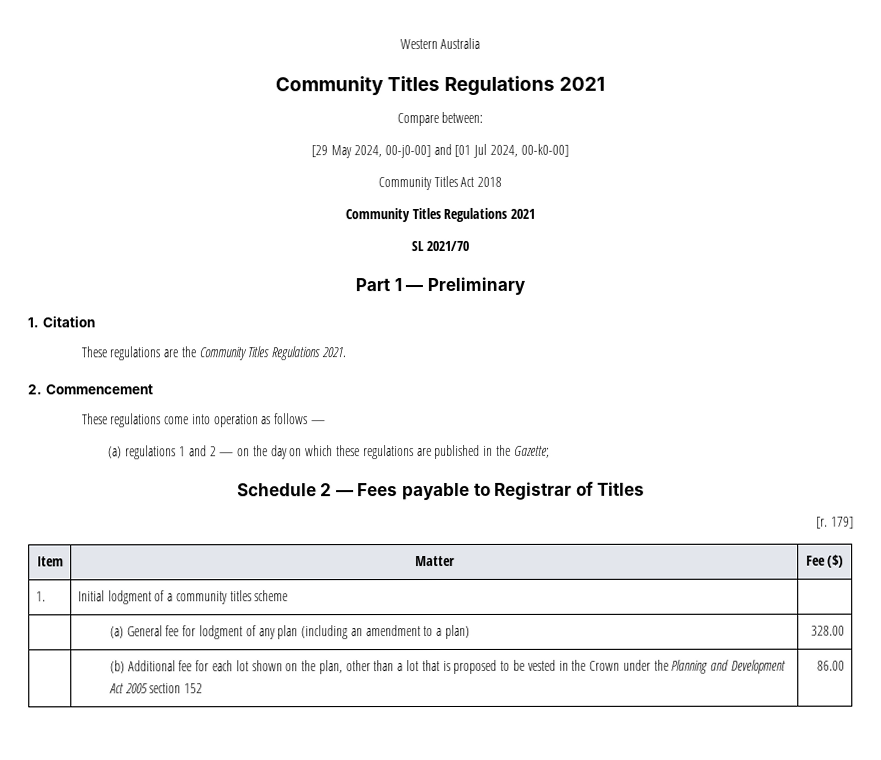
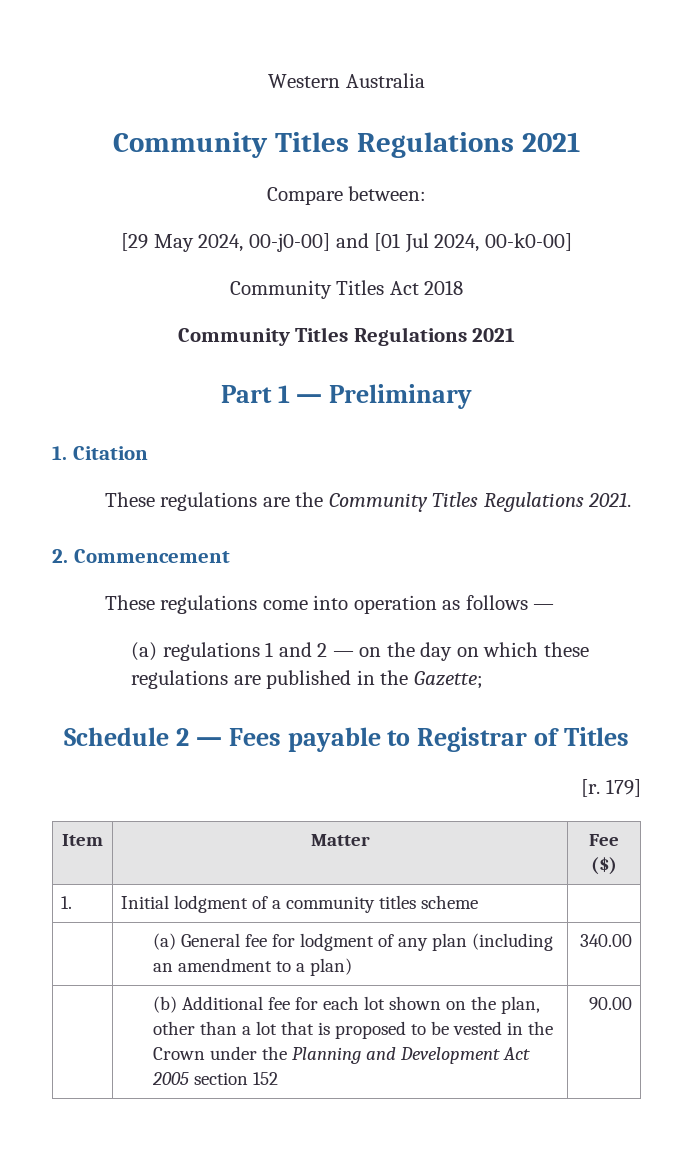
[410,240,470,252] // SL 2021/70 -> (516, 335) none
[811,625,846,636] 328.00 -> [579,934,632,947] 340.00
[817,660,846,671] 86.00 -> [588,997,632,1010] 90.00

